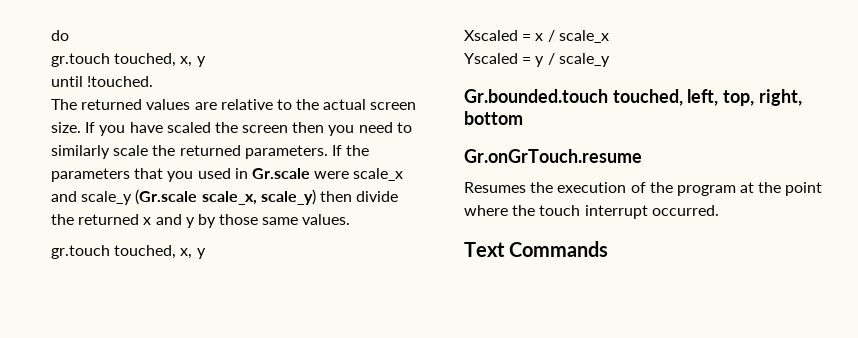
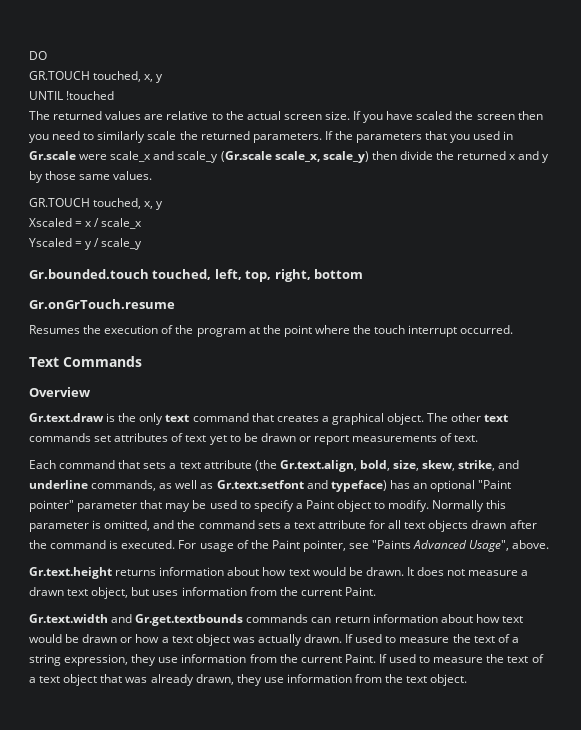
[51,30,69,41] [51,53,206,67] [51,76,154,87] do // gr.touch touched, x, y // until !touched. -> [29,51,47,60] [29,71,164,83] [29,91,115,100] DO // GR.TOUCH touched, x, y // UNTIL !touched
[51,245,110,259] gr.touch -> [29,198,90,207] GR.TOUCH
(609, 249) none -> [29,387,90,397] [29,413,509,425] [29,433,479,445] [29,460,520,472] [29,480,512,492] [29,500,507,512] [29,520,537,532] [29,540,550,552] [29,567,529,579] [29,587,376,599] [29,614,523,626] [29,634,519,646] [29,654,544,666] [29,674,468,686] // Overview // Gr.text.draw is the only text command that creates a graphical object. The other text commands set attributes of text yet to be drawn or report measurements of text. // Each command that sets a text attribute (the Gr.text.align, bold, size, skew, strike, and underline commands, as well as Gr.text.setfont and typeface) has an optional "Paint pointer" parameter that may be used to specify a Paint object to modify. Normally this parameter is omitted, and the command sets a text attribute for all text objects drawn after the command is executed. For usage of the Paint pointer, see "Paints Advanced Usage", above. // Gr.text.height returns information about how text would be drawn. It does not measure a drawn text object, but uses information from the current Paint. // Gr.text.width and Gr.get.textbounds commands can return information about how text would be drawn or how a text object was actually drawn. If used to measure the text of a string expression, they use information from the current Paint. If used to measure the text of a text object that was already drawn, they use information from the text object.

